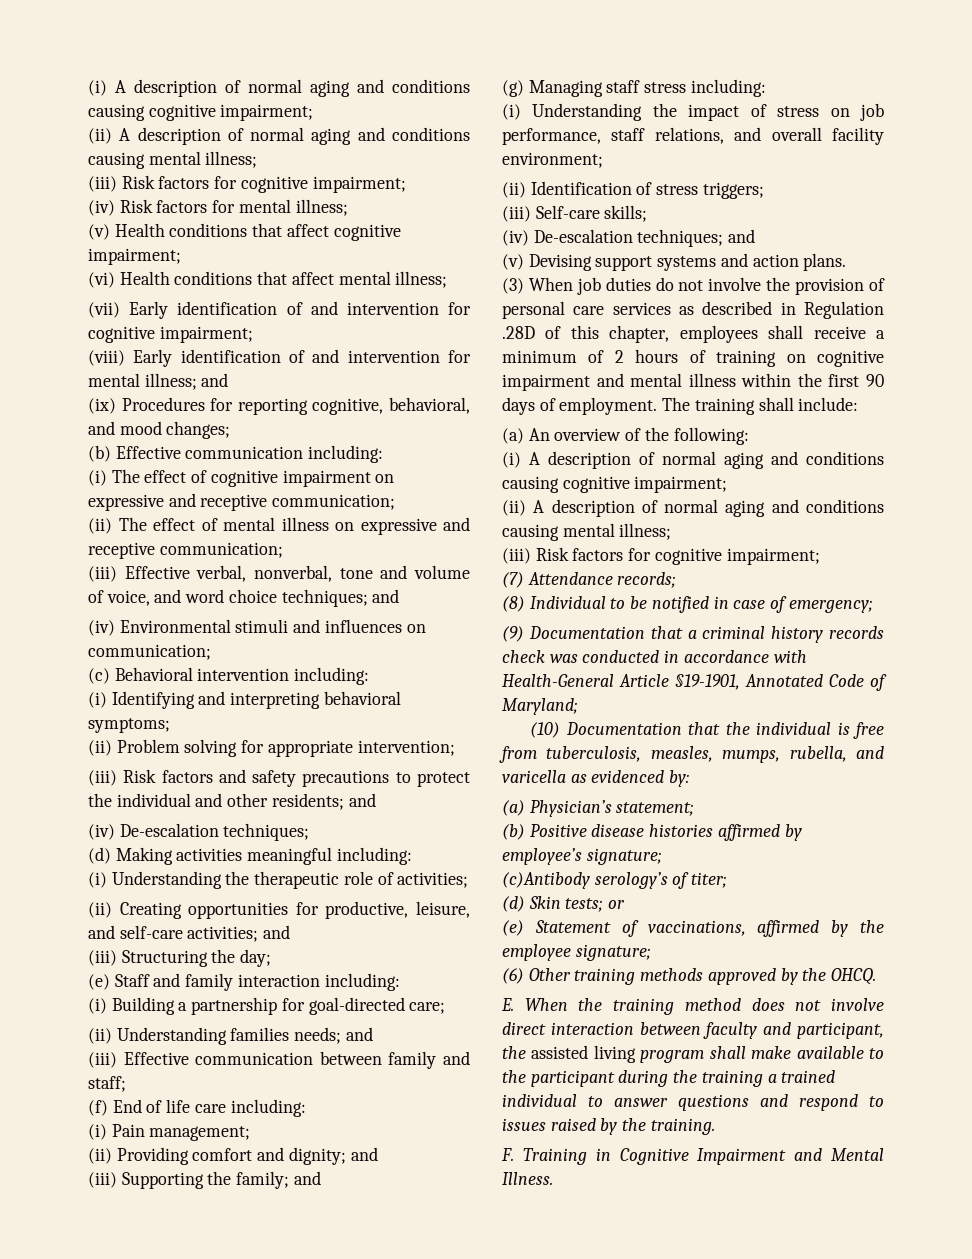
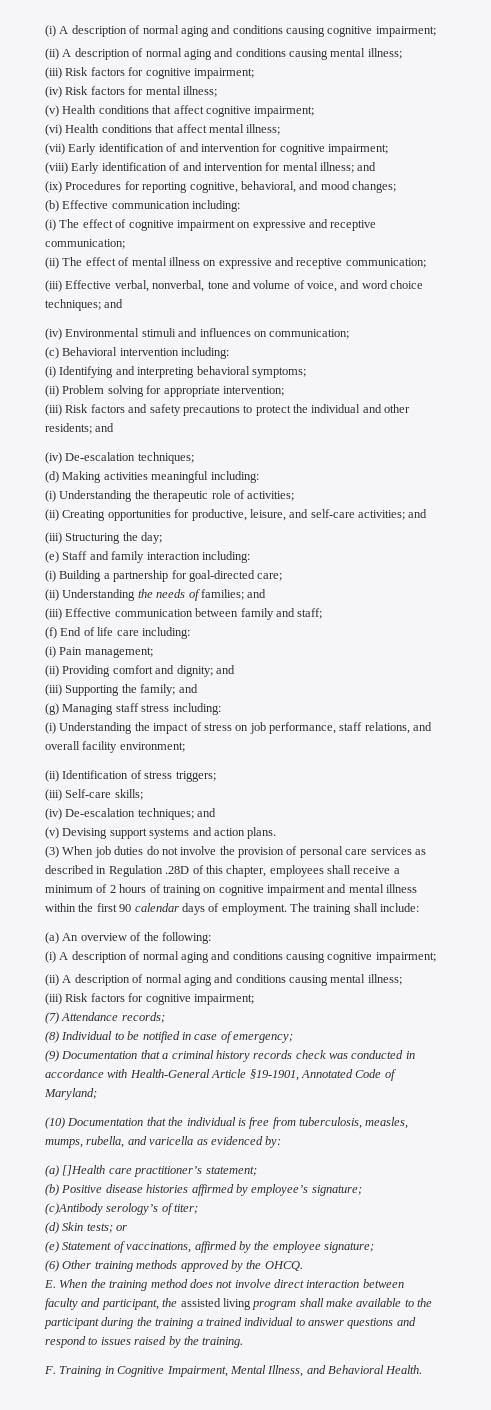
[230,1027,342,1044] families needs; -> [137,589,244,601] the needs of families;
(884, 380) none -> [134,903,179,912] calendar
[529,800,612,817] Physician’s -> [62,1165,203,1177] []Health care practitioner’s
[697,1148,884,1165] [502,1172,553,1185] Impairment and Mental Illness. -> [166,1365,423,1377] Impairment, Mental Illness, and Behavioral Health.

